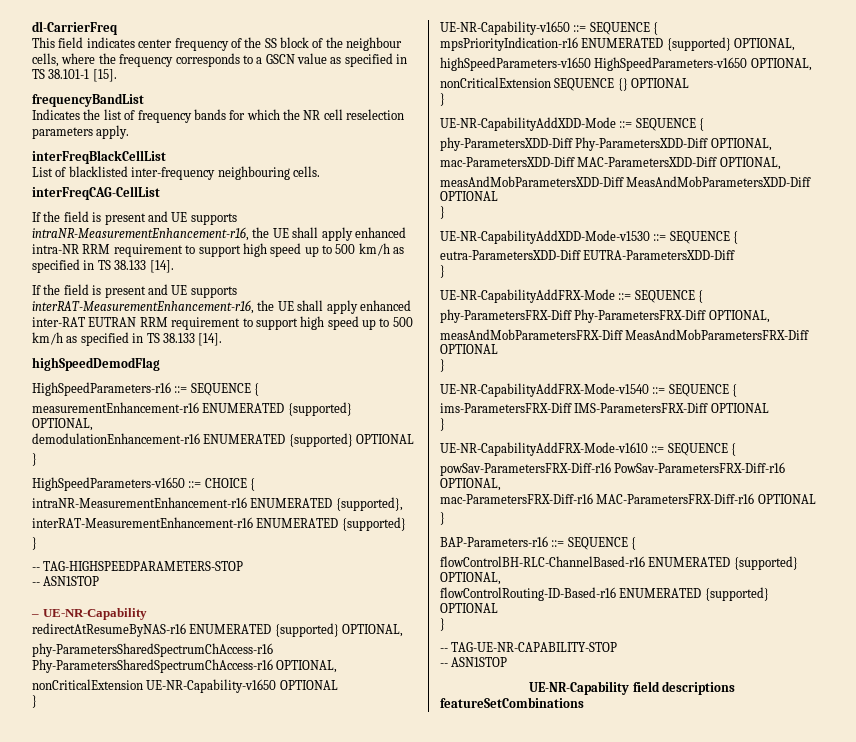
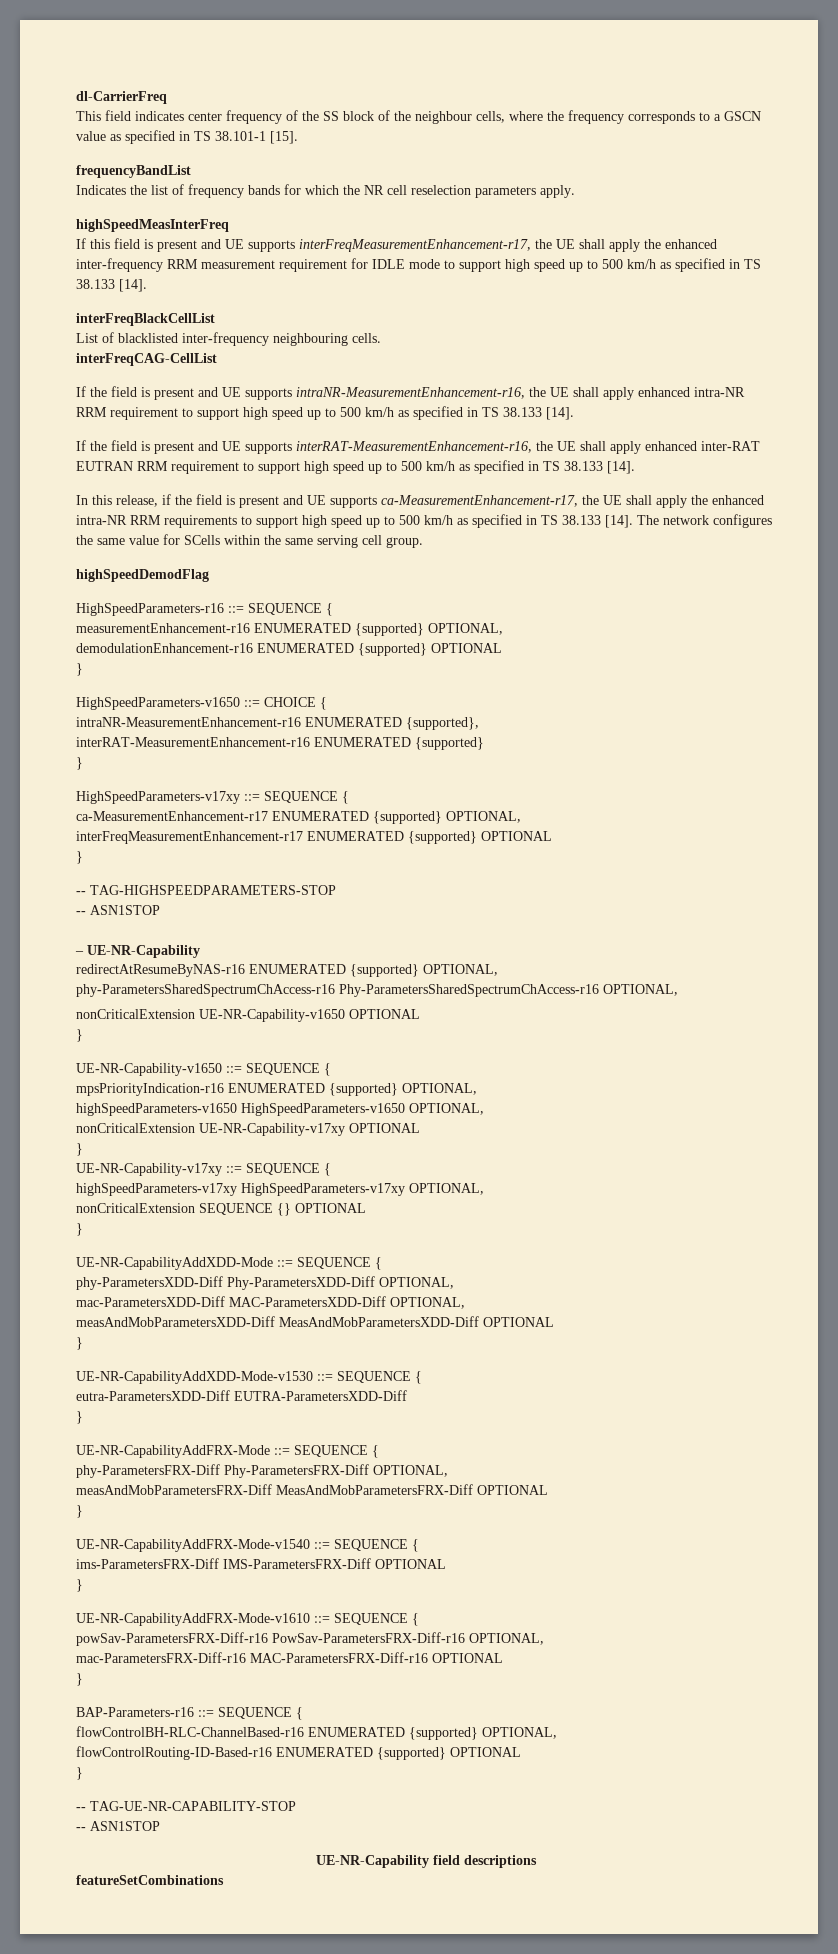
(130, 132) none -> [76,219,229,232] [76,238,717,252] [76,258,761,272] [76,279,147,292] // highSpeedMeasInterFreq // If this field is present and UE supports interFreqMeasurementEnhancement-r17, the UE shall apply the enhanced inter-frequency RRM measurement requirement for IDLE mode to support high speed up to 500 km/h as specified in TS 38.133 [14].
(223, 339) none -> [76,494,764,508] [76,514,772,528] [76,534,423,548] // In this release, if the field is present and UE supports ca-MeasurementEnhancement-r17, the UE shall apply the enhanced intra-NR RRM requirements to support high speed up to 500 km/h as specified in TS 38.133 [14]. The network configures the same value for SCells within the same serving cell group.
(37, 543) none -> [76,791,349,804] [76,811,521,824] [76,831,552,844] [76,851,83,864] // HighSpeedParameters-v17xy ::= SEQUENCE { // ca-MeasurementEnhancement-r17 ENUMERATED {supported} OPTIONAL, // interFreqMeasurementEnhancement-r17 ENUMERATED {supported} OPTIONAL // }
(812, 64) none -> [76,1123,420,1136] [76,1143,83,1156] [76,1163,331,1176] [76,1183,484,1196] // nonCriticalExtension UE-NR-Capability-v17xy OPTIONAL // } // UE-NR-Capability-v17xy ::= SEQUENCE { // highSpeedParameters-v17xy HighSpeedParameters-v17xy OPTIONAL,

